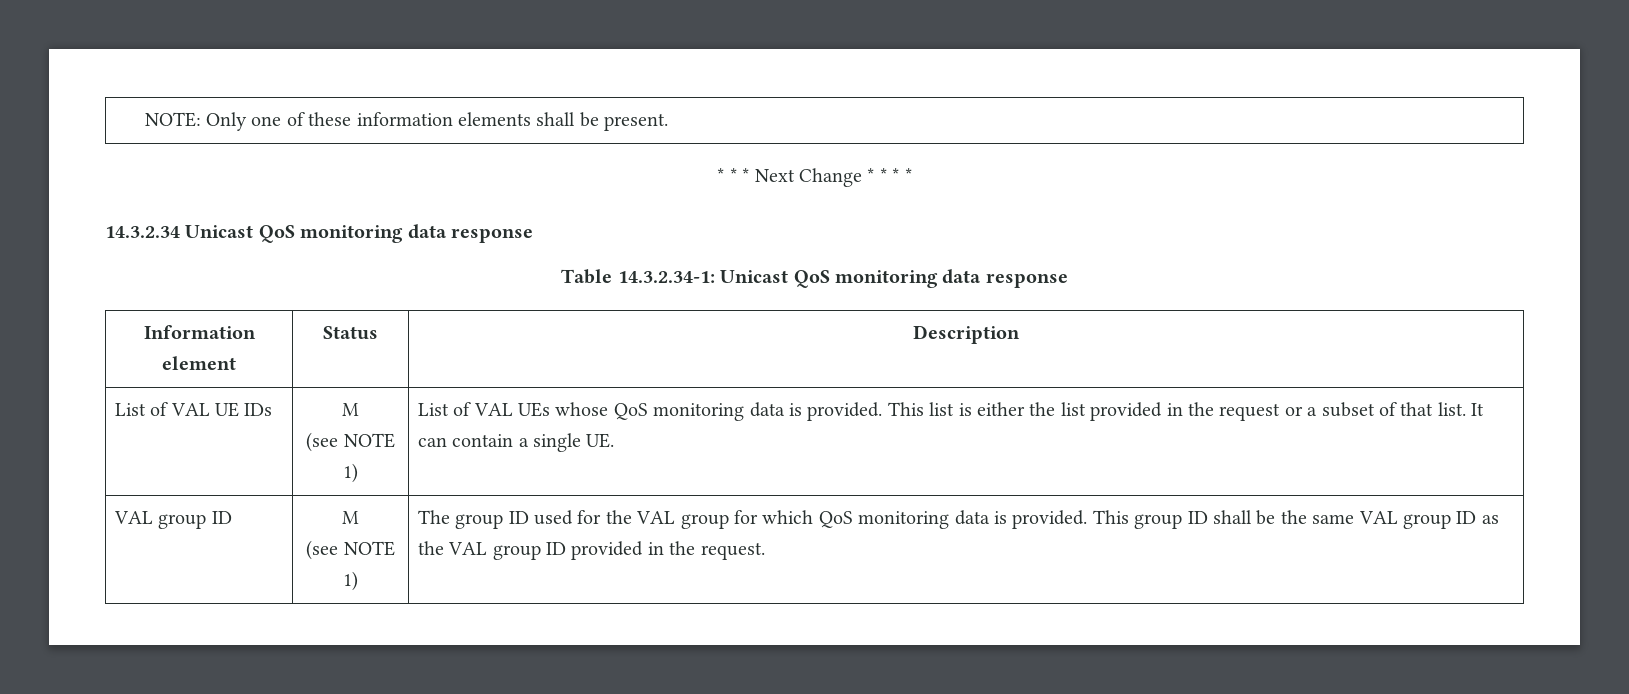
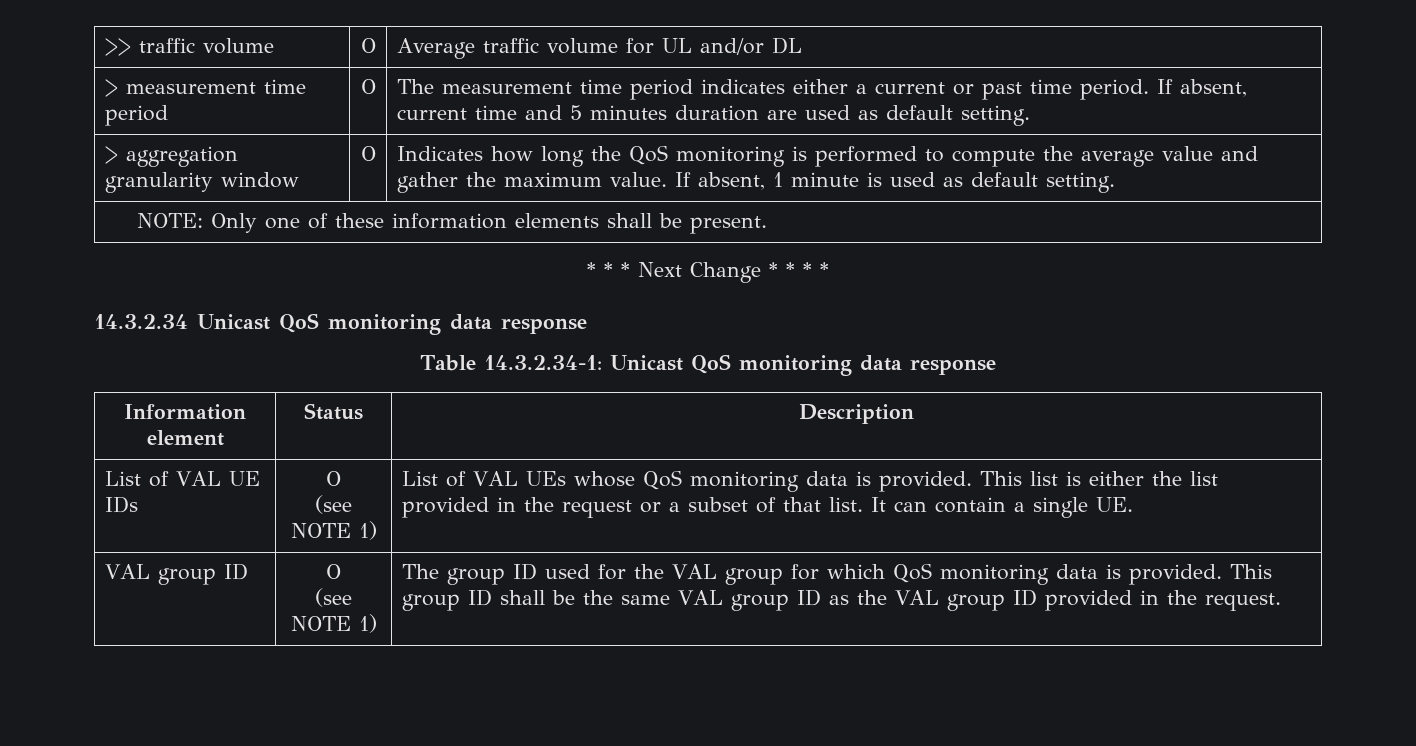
(144, 119) none -> [104,38,274,56] [360,38,376,53] [396,37,802,59] [104,79,306,97] [104,105,168,126] [360,79,376,94] [396,79,1247,100] [396,105,1030,126] [104,146,238,167] [104,172,299,193] [360,146,376,161] [396,145,1258,167] [396,172,1115,193] >> traffic volume | O | Average traffic volume for UL and/or DL // > measurement time period | O | The measurement time period indicates either a current or past time period. If absent, current time and 5 minutes duration are used as default setting. // > aggregation granularity window | O | Indicates how long the QoS monitoring is performed to compute the average value and gather the maximum value. If absent, 1 minute is used as default setting. //
[342,403,359,416] M -> [326,471,341,486] O
[342,511,359,524] M -> [326,564,341,579] O

